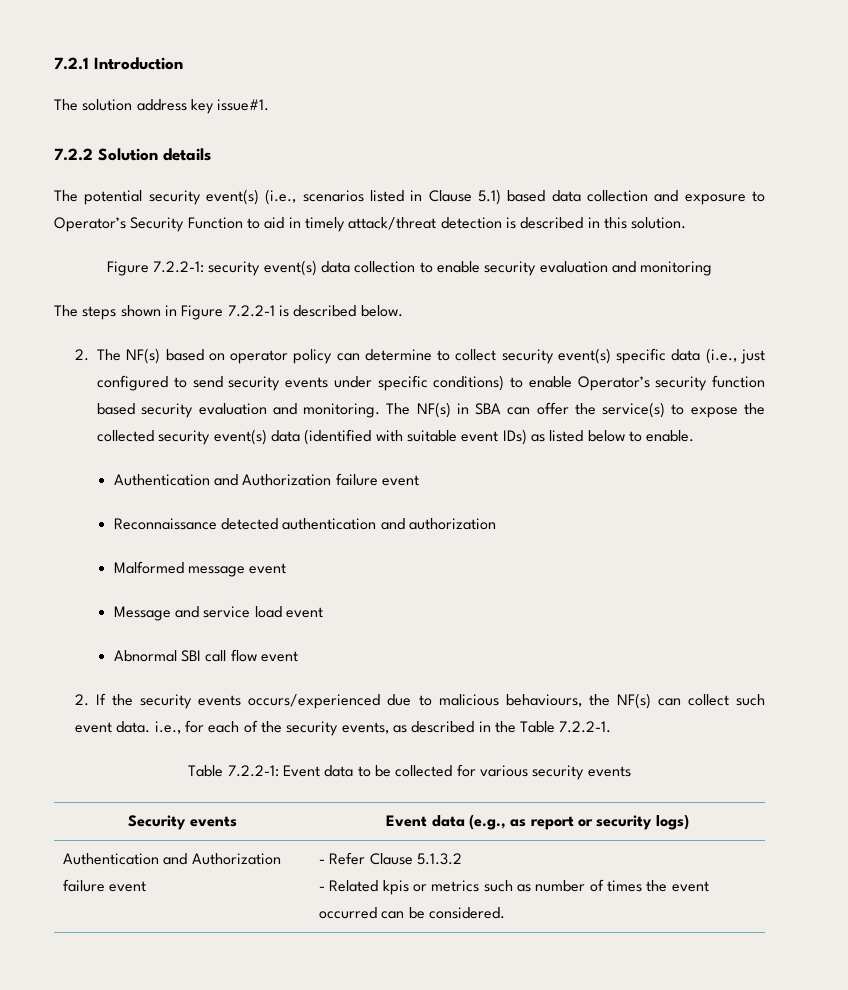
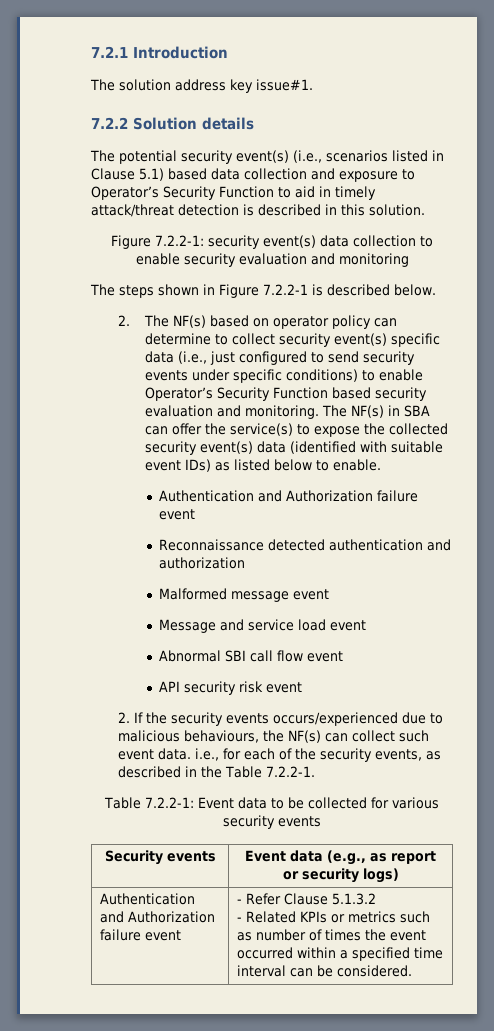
[655,375,766,391] security function -> [216,387,328,401] Security Function
(298, 656) none -> [159,681,303,695] // API security risk event
[382,880,409,895] kpis -> [299,911,327,923] KPIs
(378, 913) none -> [296,947,443,961] [236,965,286,977] within a specified time interval

